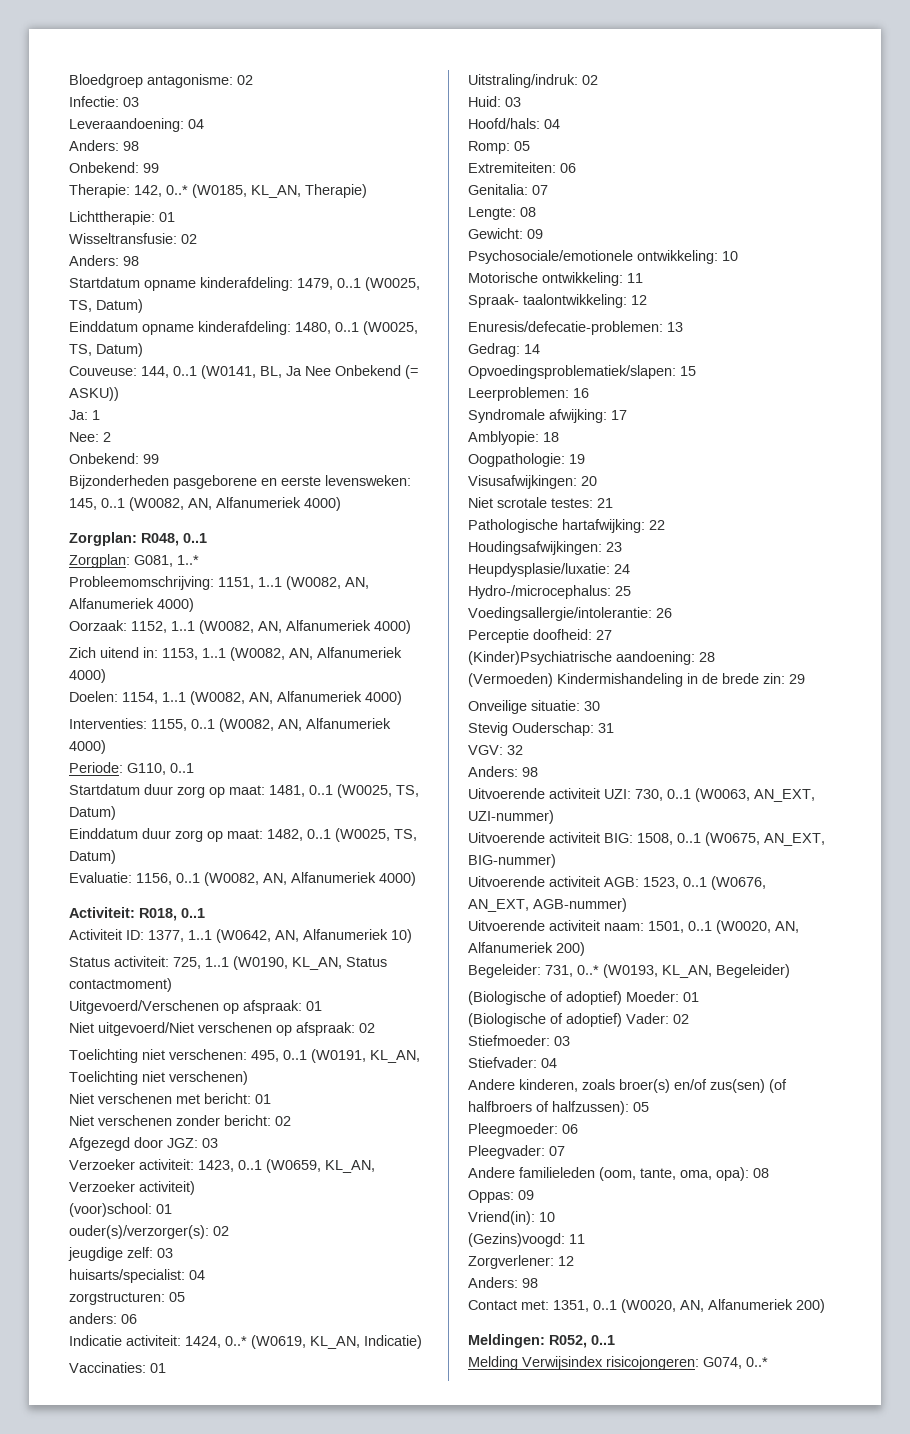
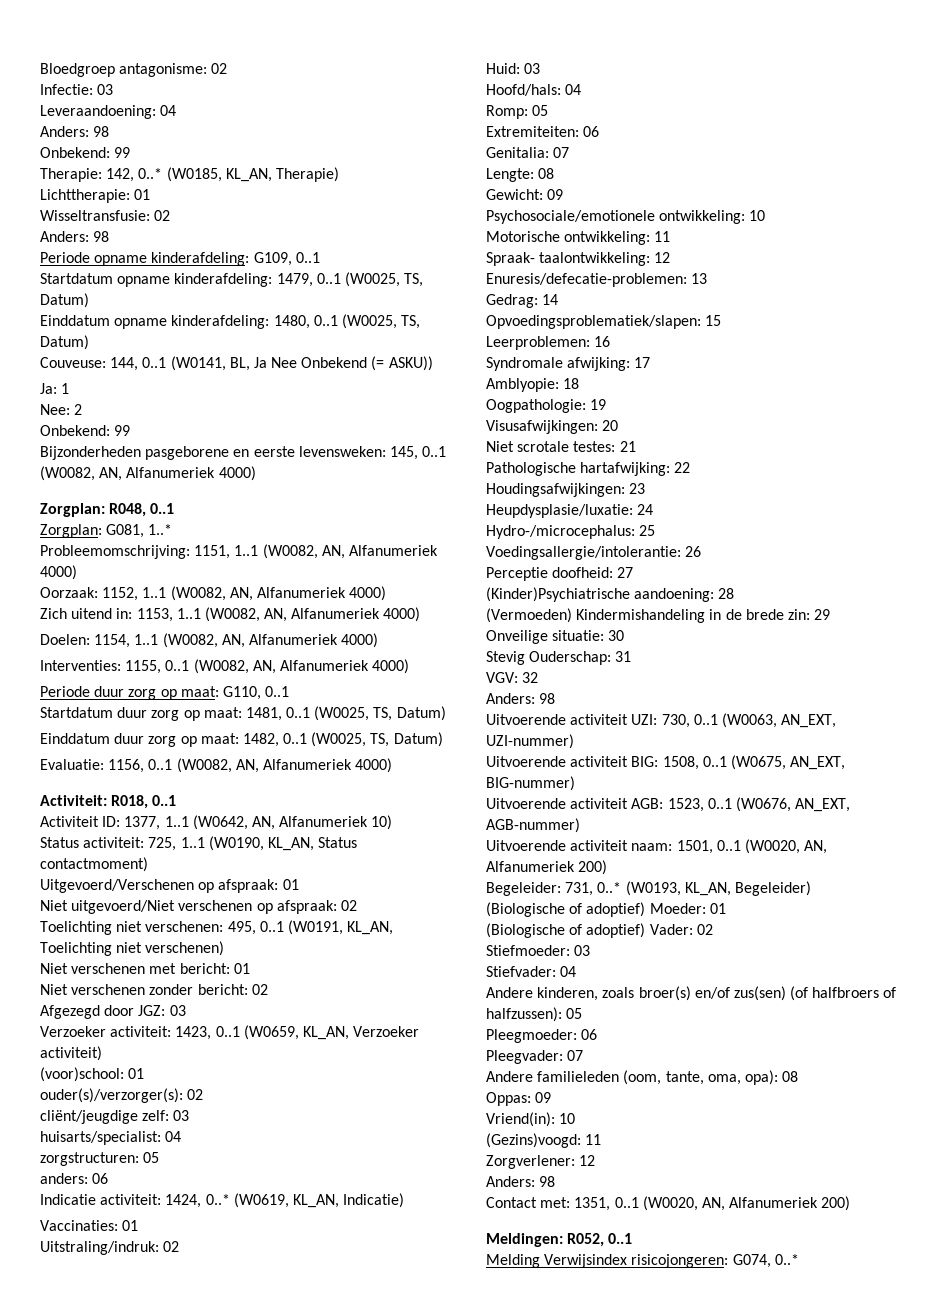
(139, 261) none -> [40,252,320,266] // Periode opname kinderafdeling: G109, 0..1
[69,762,123,773] Periode: -> [40,686,219,700] Periode duur zorg op maat:
[68,1247,123,1261] jeugdige -> [40,1110,138,1124] cliënt/jeugdige

